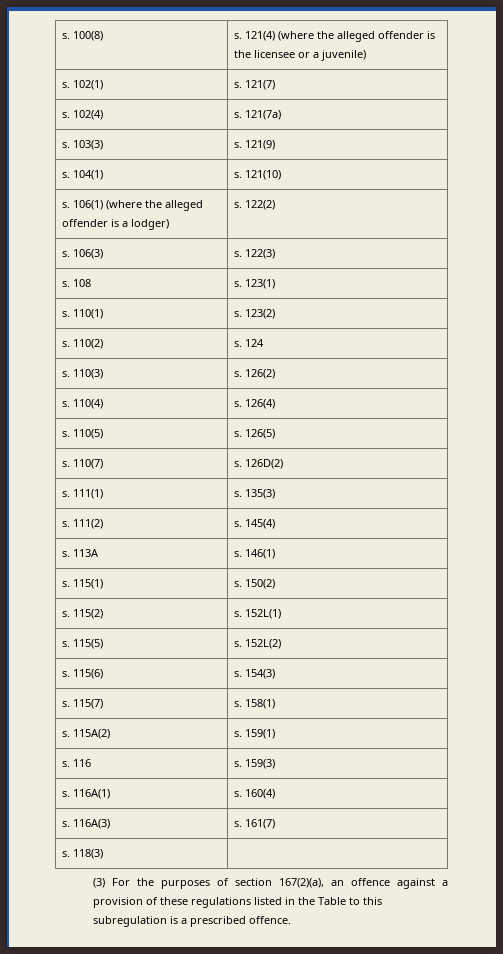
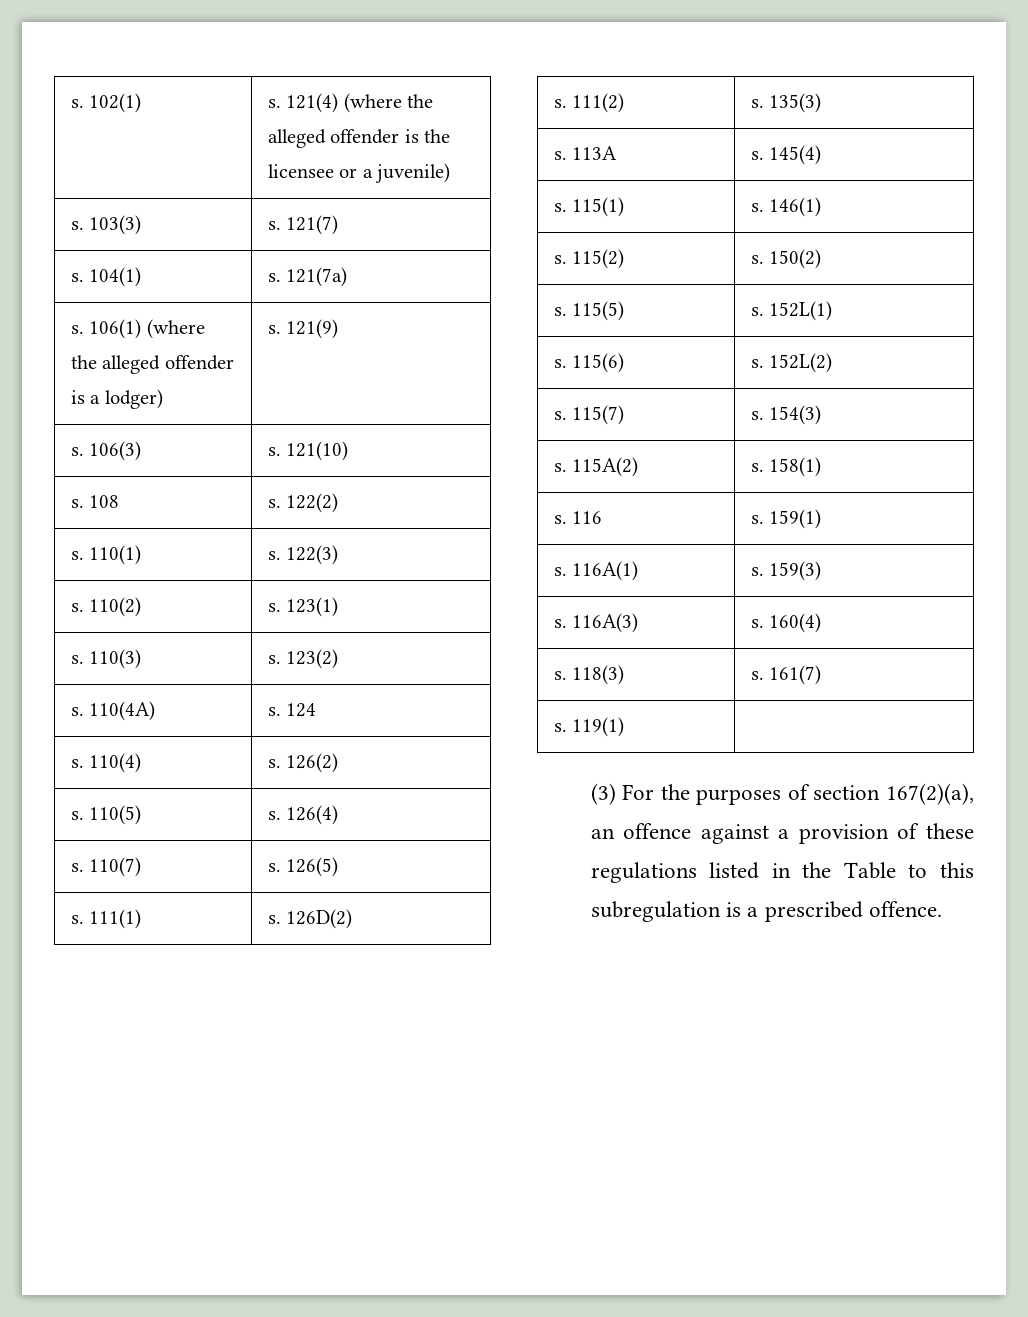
[62,31,104,41] s. 100(8) -> [70,93,142,113] s. 102(1)
[73,80,104,90] 102(1) -> [89,215,142,235] 103(3)
[73,110,104,120] 102(4) -> [89,267,142,287] 104(1)
[62,140,104,150] [234,140,276,150] [62,170,104,180] [234,170,282,180] // s. 103(3) | s. 121(9) // s. 104(1) | s. 121(10) -> (348, 277) none
[245,200,276,210] 122(2) -> [286,319,339,339] 121(9)
[245,249,276,259] 122(3) -> [286,441,349,461] 121(10)
[245,279,276,289] 123(1) -> [286,493,339,513] 122(2)
[245,309,276,319] 123(2) -> [286,545,339,565] 122(3)
[245,339,265,347] 124 -> [286,597,339,617] 123(1)
[245,369,276,379] 126(2) -> [286,649,339,669] [70,701,156,721] [267,703,317,717] 123(2) // s. 110(4A) | s. 124
[245,399,276,409] 126(4) -> [286,753,339,773] 126(2)
[245,429,276,439] 126(5) -> [286,805,339,825] 126(4)
[245,459,284,469] 126D(2) -> [286,857,339,877] 126(5)
[245,489,276,499] 135(3) -> [286,909,353,929] 126D(2)
[245,519,276,529] 145(4) -> [769,93,822,113] 135(3)
[245,549,276,559] 146(1) -> [769,145,822,165] 145(4)
[245,579,276,589] 150(2) -> [769,197,822,217] 146(1)
[245,609,282,619] 152L(1) -> [769,249,822,269] 150(2)
[245,639,282,649] 152L(2) -> [769,301,833,321] 152L(1)
[245,669,276,679] 154(3) -> [769,353,833,373] 152L(2)
[245,699,276,709] 158(1) -> [769,405,822,425] 154(3)
[245,729,276,739] 159(1) -> [769,457,822,477] 158(1)
[245,759,276,769] 159(3) -> [769,509,822,529] 159(1)
[245,789,276,799] 160(4) -> [769,561,822,581] 159(3)
(111, 824) none -> [750,613,822,633] [553,665,625,685] | s. 160(4) // s. 118(3)
[73,849,104,859] 118(3) -> [572,717,625,737] 119(1)

